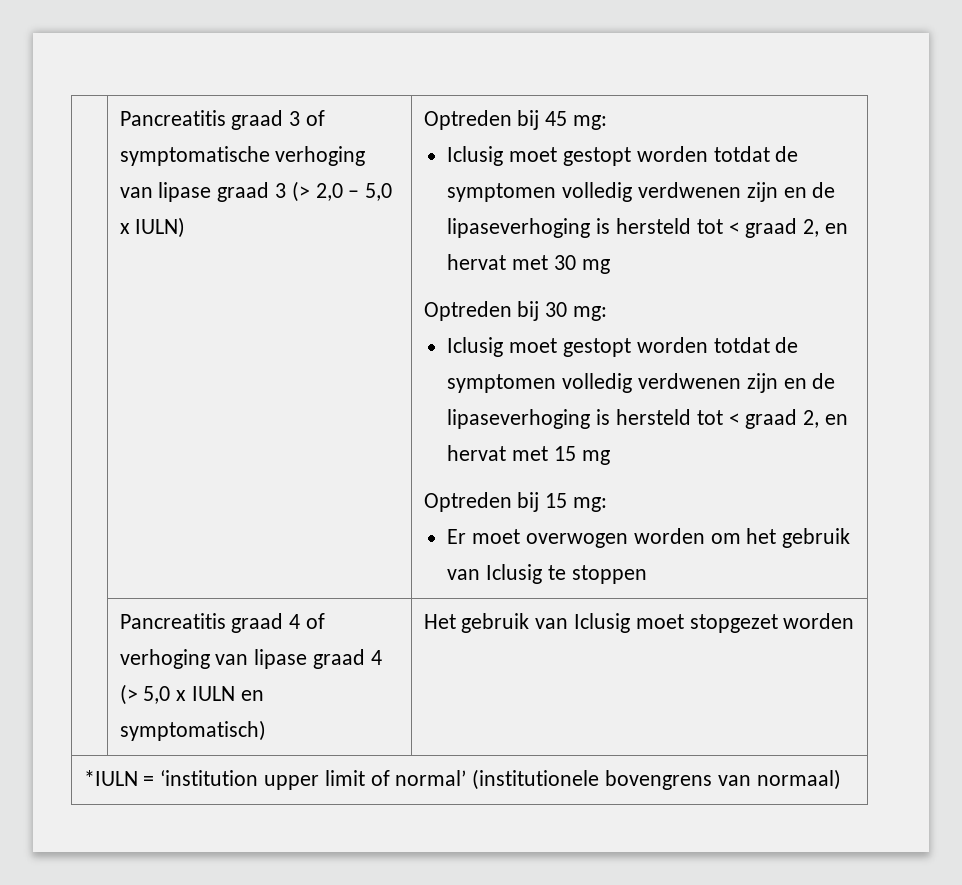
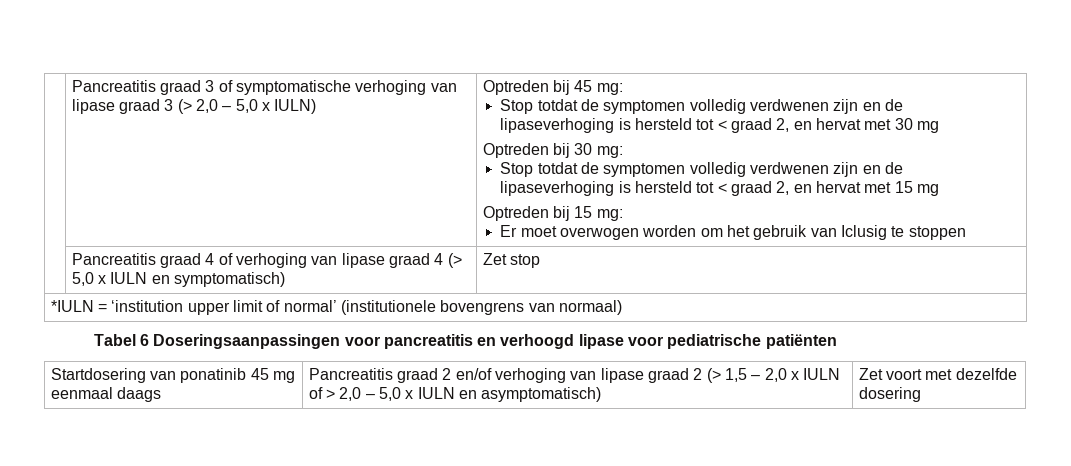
[447,146,708,166] Iclusig moet gestopt worden -> [500,99,534,114] Stop
[447,337,708,357] Iclusig moet gestopt worden -> [500,162,534,177] Stop
[423,613,855,633] Het gebruik van Iclusig moet stopgezet worden -> [482,253,541,268] Zet stop
(841, 779) none -> [93,334,837,349] [50,368,296,383] [50,387,162,402] [308,368,841,383] [308,387,602,402] [858,368,1017,380] [858,387,921,402] // Tabel 6 Doseringsaanpassingen voor pancreatitis en verhoogd lipase voor pediatrische patiënten // Startdosering van ponatinib 45 mg eenmaal daags | Pancreatitis graad 2 en/of verhoging van lipase graad 2 (> 1,5 – 2,0 x IULN of > 2,0 – 5,0 x IULN en asymptomatisch) | Zet voort met dezelfde dosering

